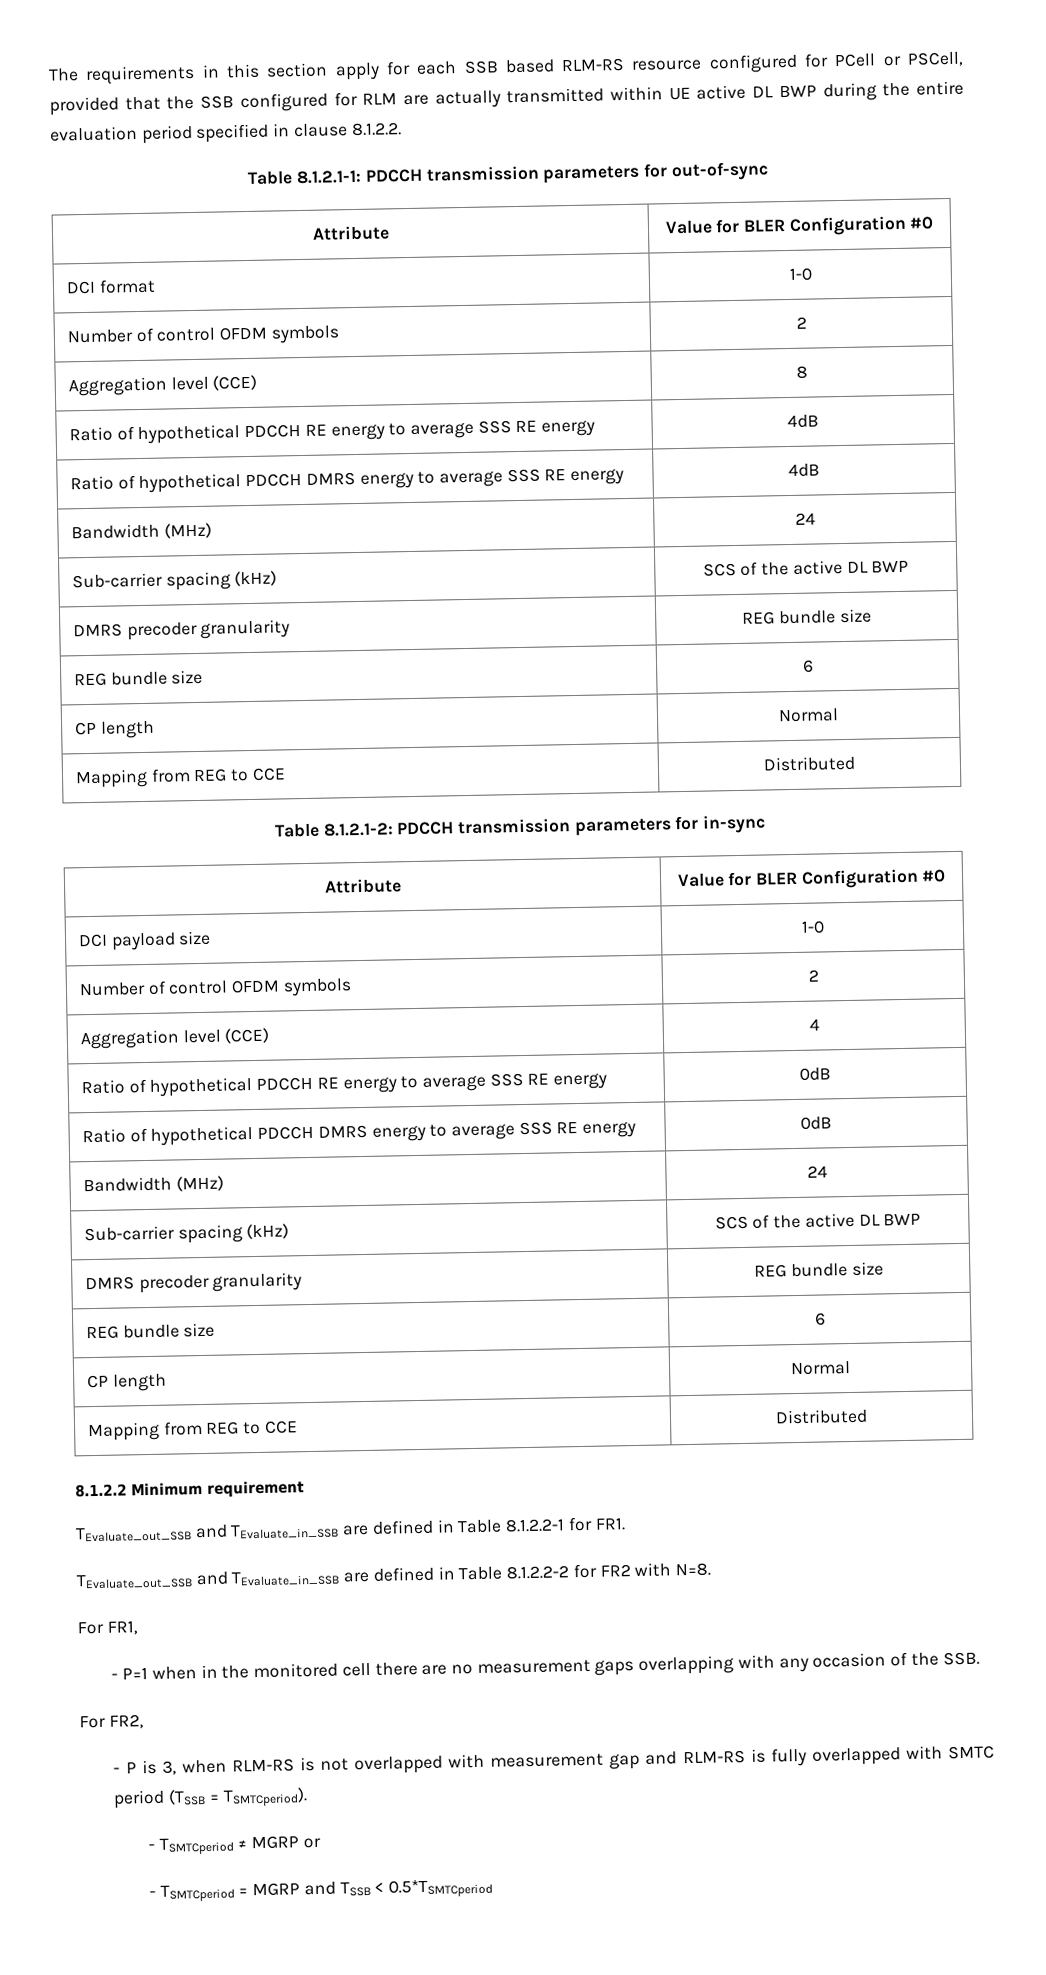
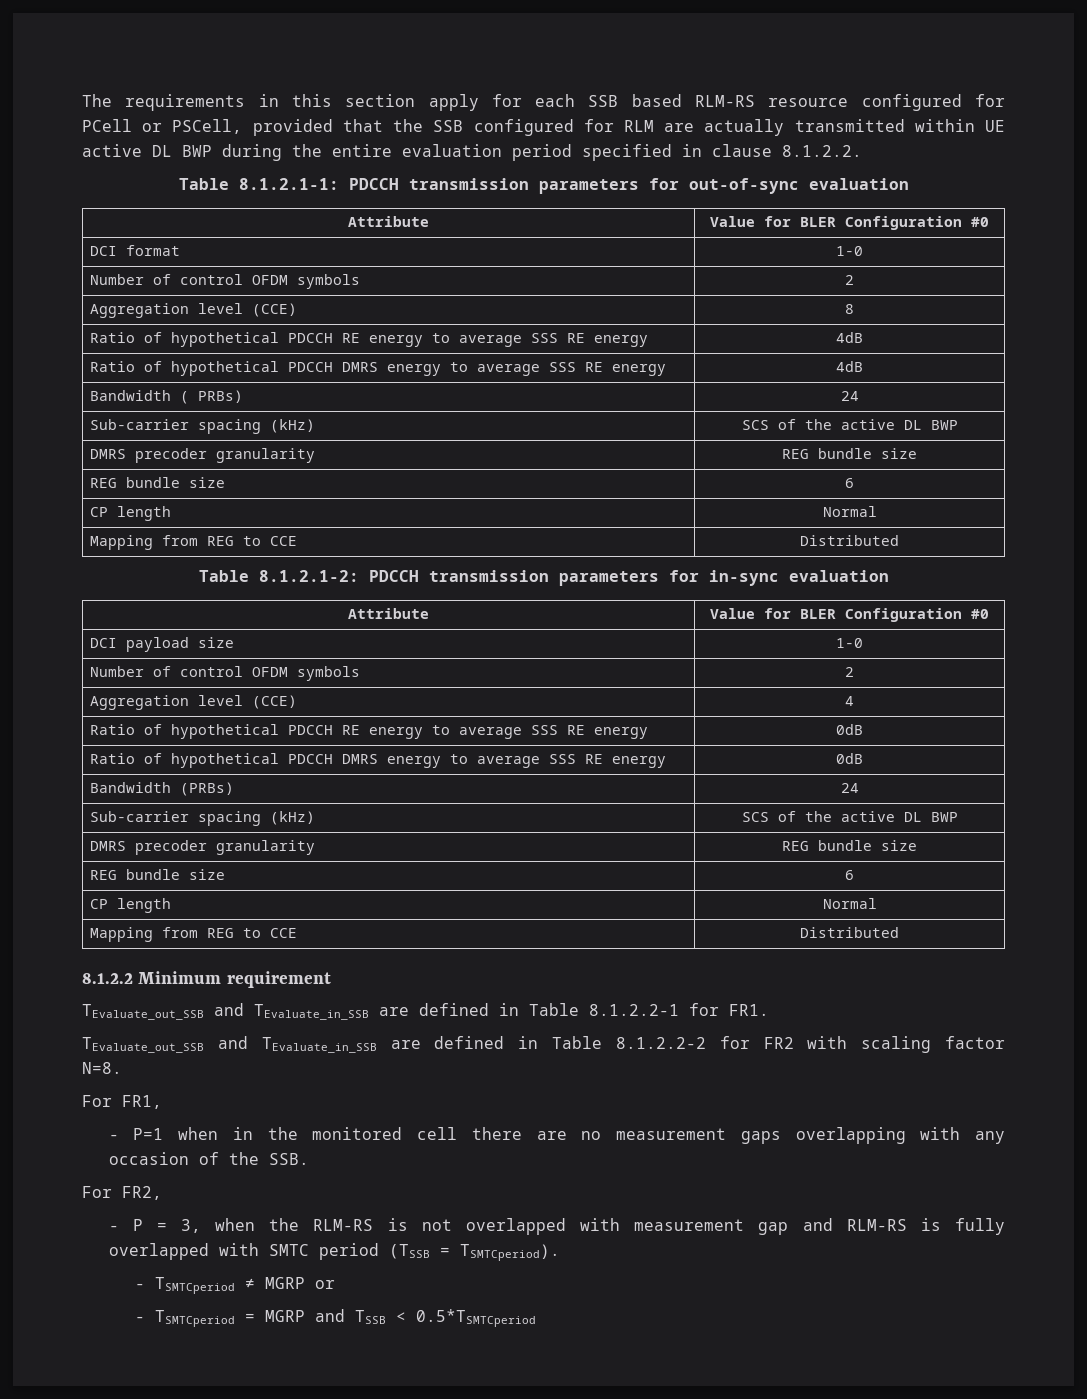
(769, 171) none -> [808,178,909,190] evaluation
[163,522,212,539] (MHz) -> [179,390,243,404] ( PRBs)
(767, 824) none -> [788,570,889,582] evaluation
[175,1175,224,1192] (MHz) -> [179,782,234,796] (PRBs)
(672, 1570) none -> [861,1036,1006,1053] scaling factor
[141,1759,157,1775] is -> [156,1222,167,1231] =
(227, 1766) none -> [269,1218,300,1231] the

